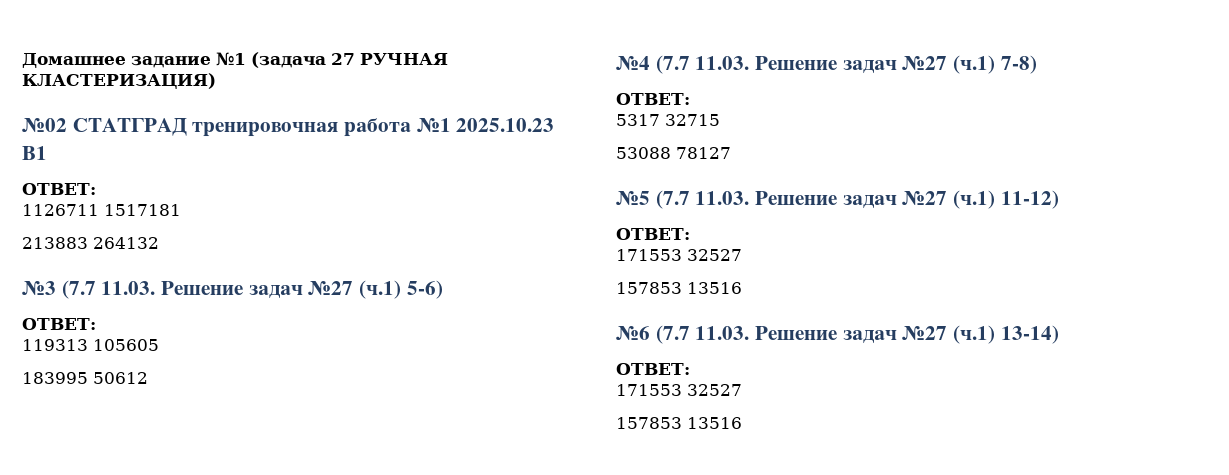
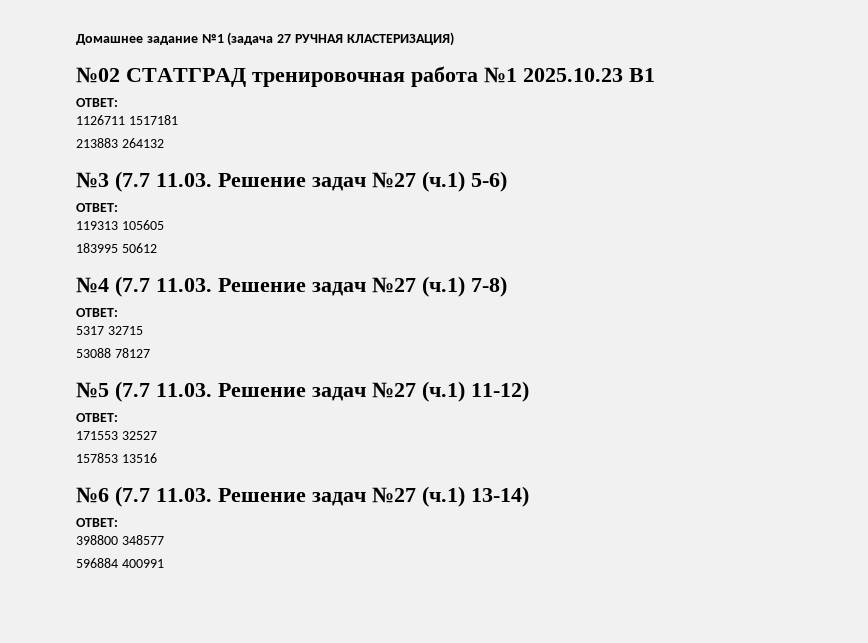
[616,384,742,396] [616,417,742,429] 171553 32527 // 157853 13516 -> [76,535,164,545] [76,558,164,568] 398800 348577 // 596884 400991

